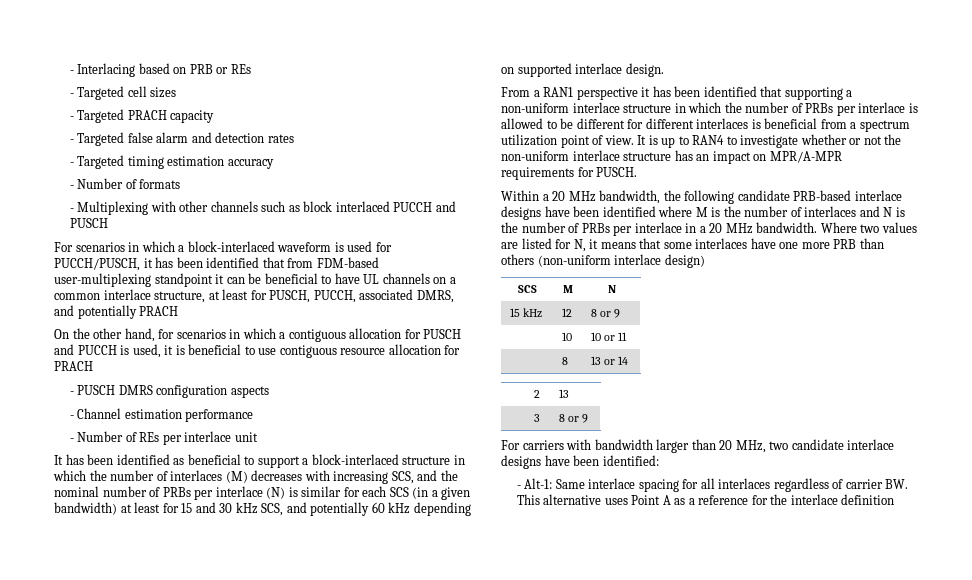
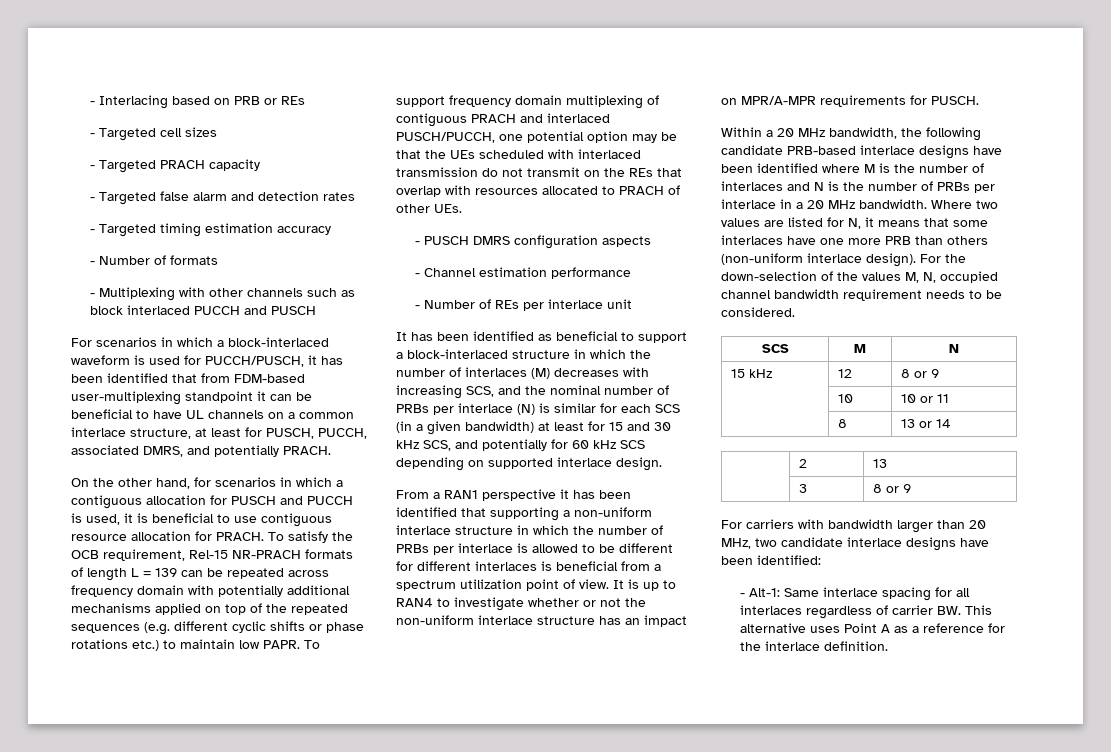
[139,306,179,316] PRACH -> [283,446,331,455] PRACH.
[54,361,93,371] PRACH -> [216,531,353,543] [71,549,353,561] [71,567,329,581] [71,585,350,597] [71,603,348,615] [71,621,364,635] [71,639,320,651] [396,95,659,109] [396,113,610,127] [396,131,677,143] [396,149,641,159] [396,167,682,177] [396,185,680,197] [396,204,462,213] PRACH. To satisfy the OCB requirement, Rel-15 NR-PRACH formats of length L = 139 can be repeated across frequency domain with potentially additional mechanisms applied on top of the repeated sequences (e.g. different cyclic shifts or phase rotations etc.) to maintain low PAPR. To support frequency domain multiplexing of contiguous PRACH and interlaced PUSCH/PUCCH, one potential option may be that the UEs scheduled with interlaced transmission do not transmit on the REs that overlap with resources allocated to PRACH of other UEs.
(370, 509) none -> [551,439,568,449] for
(411, 508) none -> [620,440,645,449] SCS
[664,254,705,268] design) -> [866,253,966,267] [721,271,998,283] [721,289,1002,301] [721,307,795,317] design). For the down-selection of the values M, N, occupied channel bandwidth requirement needs to be considered.
[841,494,895,505] definition -> [823,641,888,651] definition.

